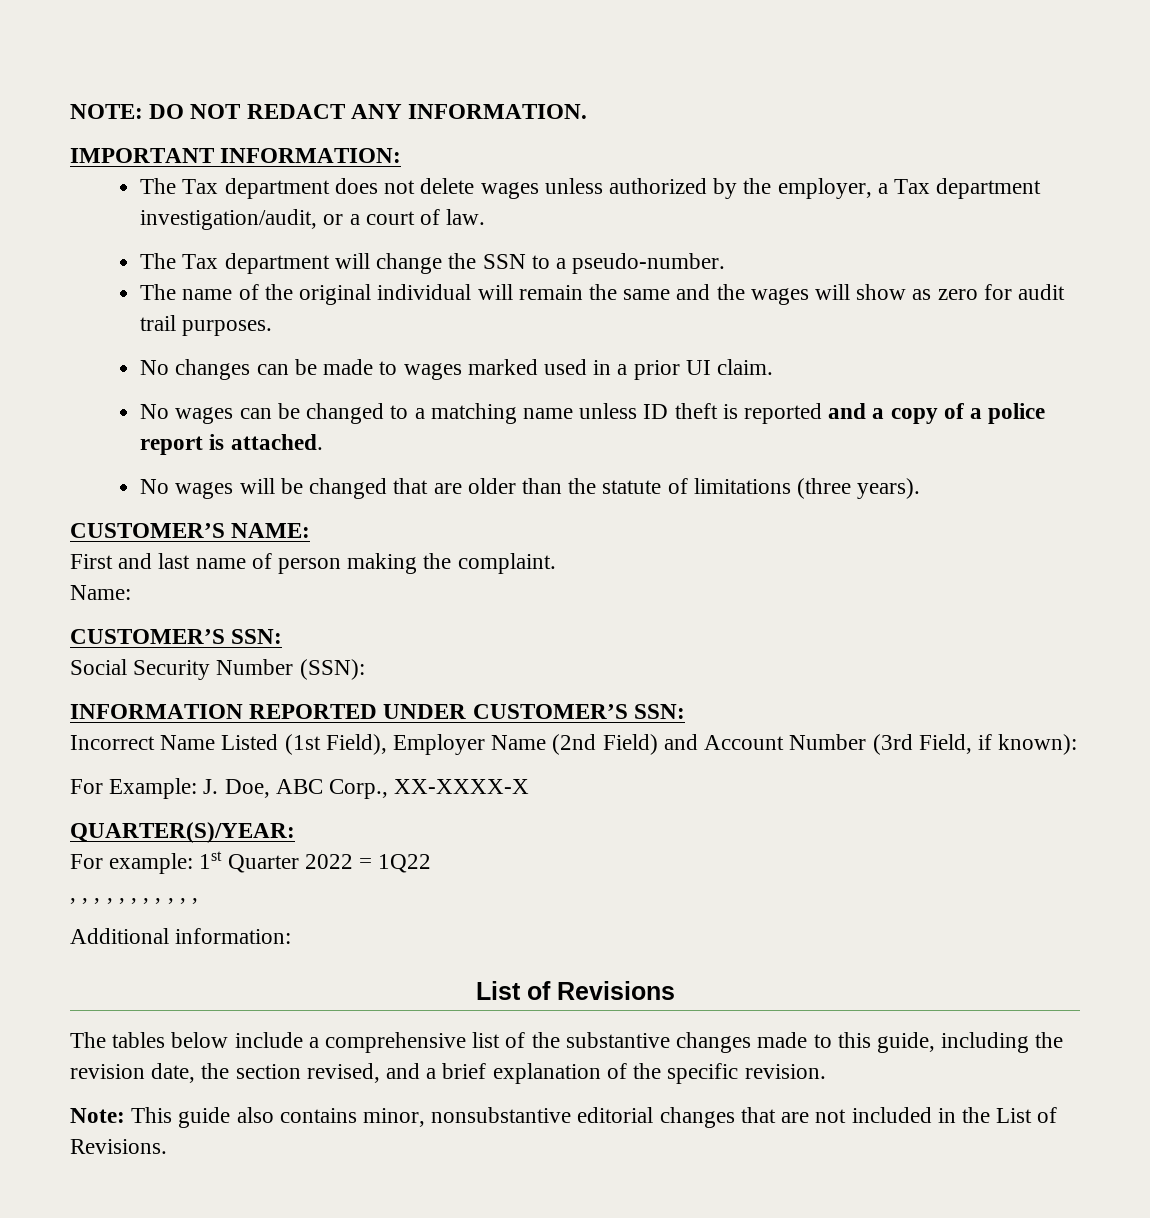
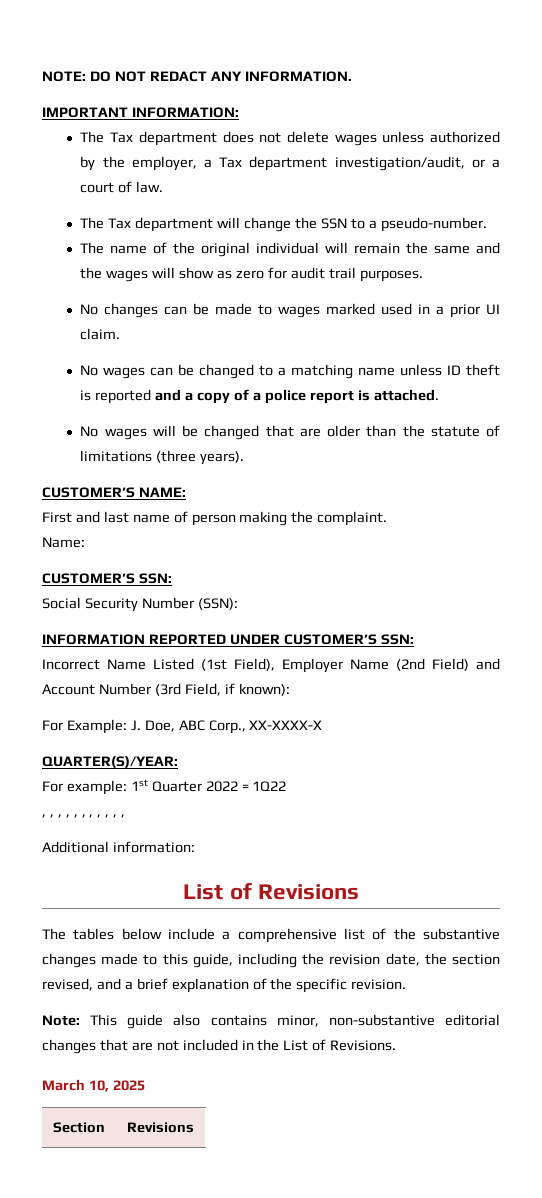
[431,1107,572,1123] nonsubstantive -> [328,1014,435,1026] non-substantive
(167, 1146) none -> [42,1079,145,1092] [52,1122,105,1133] [126,1122,194,1133] // March 10, 2025 // Section | Revisions

